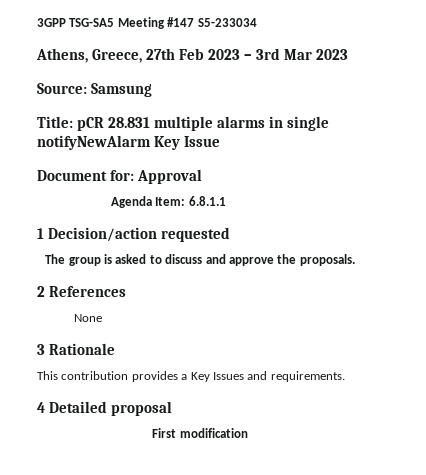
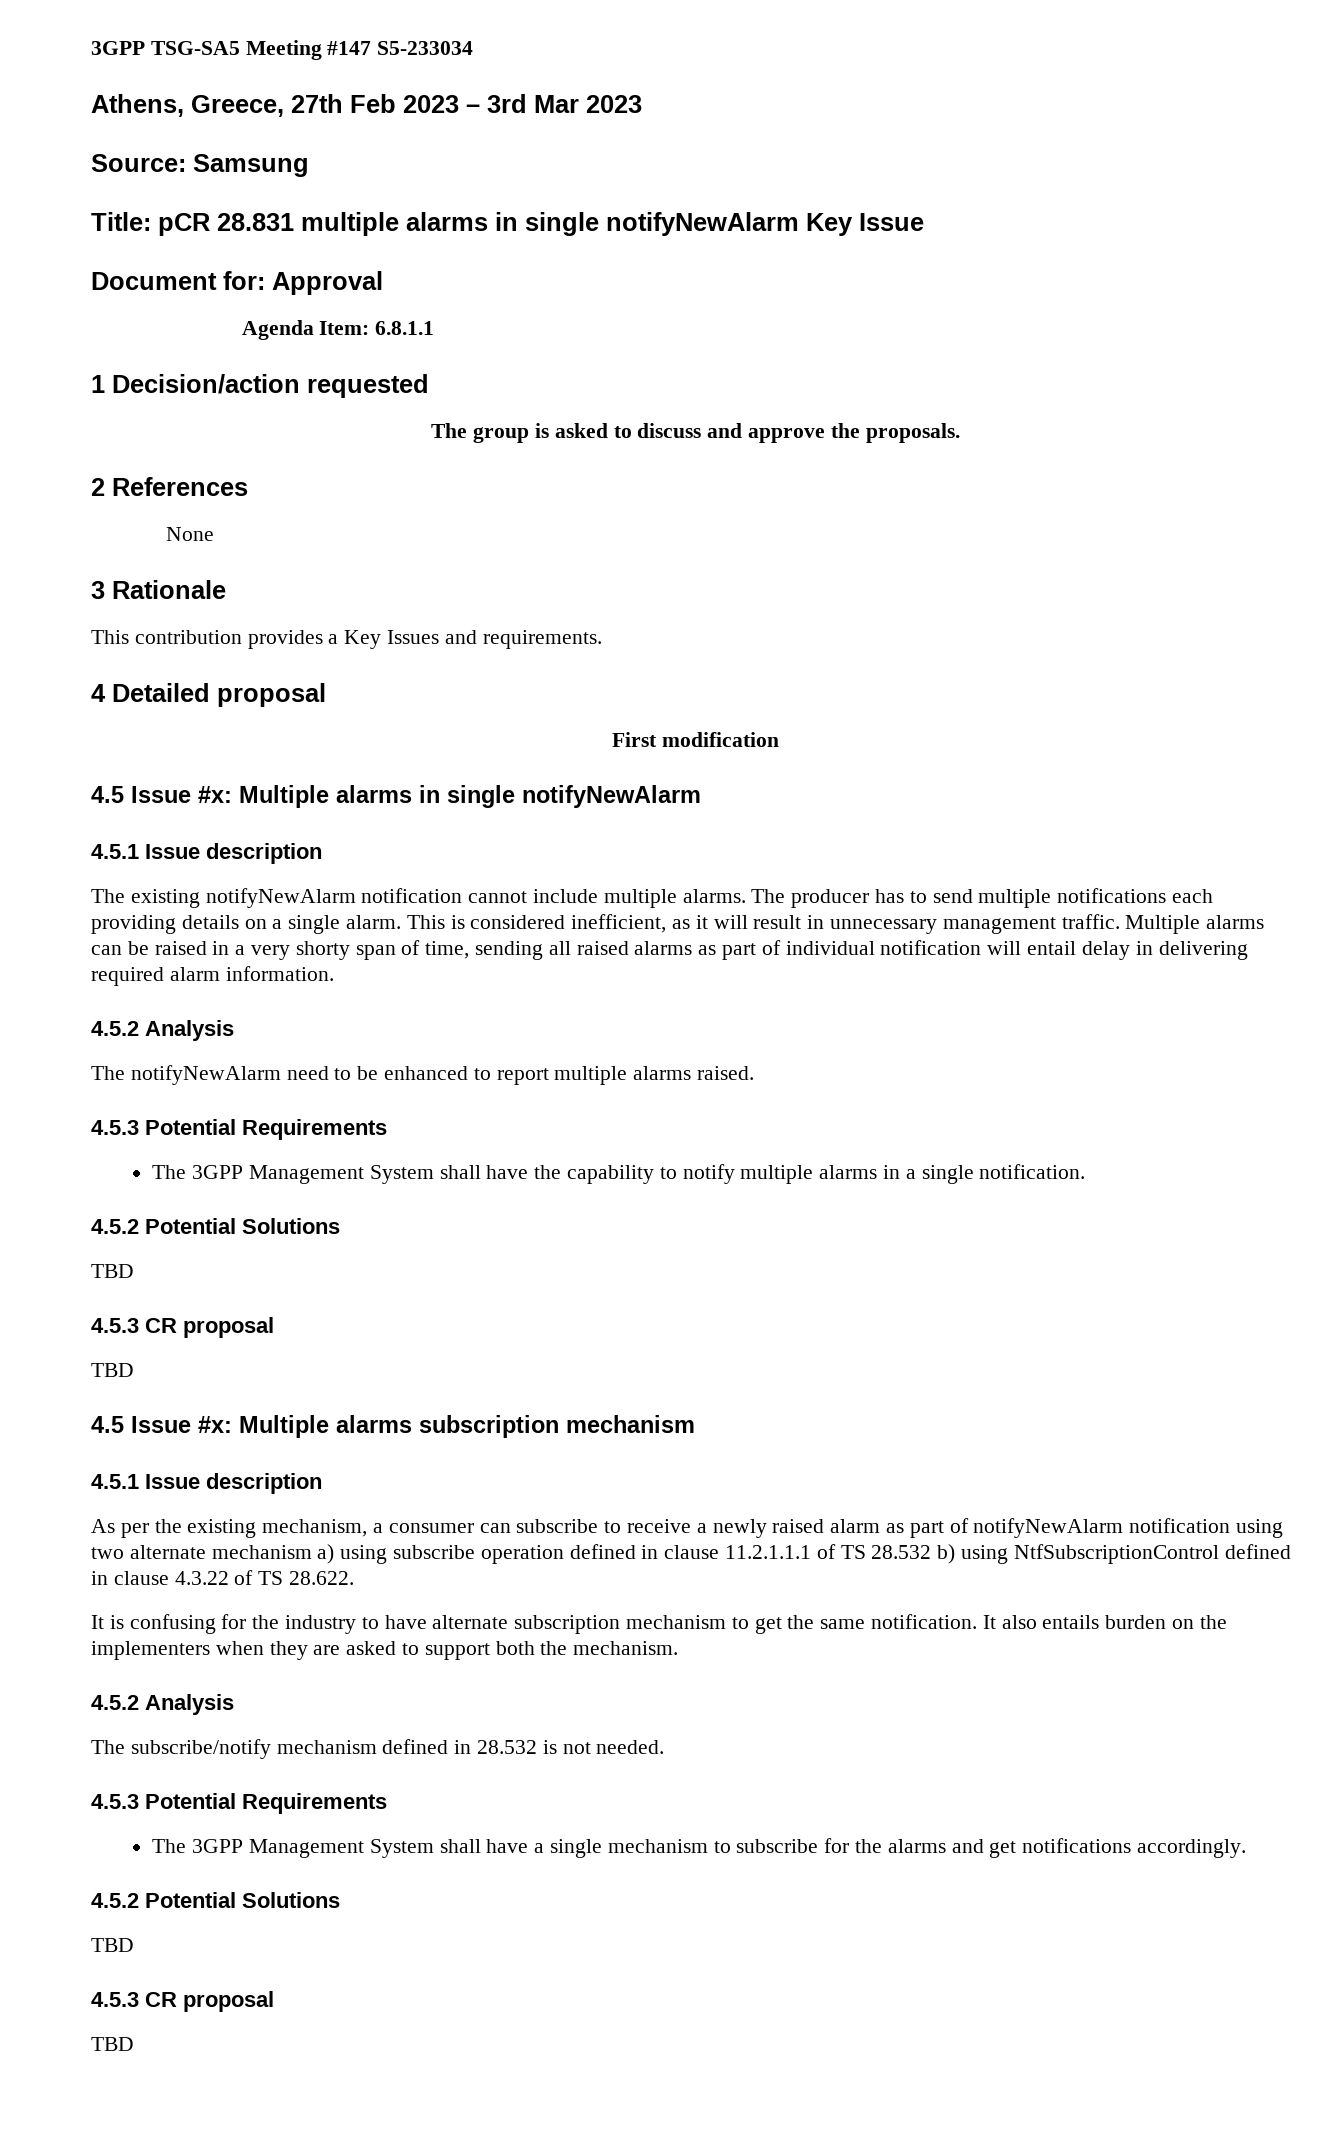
(248, 433) none -> [91,785,701,808] [91,843,322,864] [91,888,1214,908] [91,914,1265,934] [91,940,1248,960] [91,966,334,986] [91,1020,234,1041] [91,1065,755,1085] [91,1119,387,1140] [152,1164,1086,1184] [91,1218,340,1234] [91,1264,134,1278] [91,1317,274,1338] [91,1363,134,1377] [91,1415,695,1438] [91,1473,322,1494] [91,1518,1284,1538] [91,1544,1291,1564] [91,1570,355,1585] [91,1614,1227,1634] [91,1641,679,1660] [91,1694,234,1715] [91,1739,665,1759] [91,1793,387,1814] [152,1838,1246,1858] [91,1892,340,1908] [91,1938,134,1952] [91,1991,274,2012] [91,2037,134,2051] // 4.5 Issue #x: Multiple alarms in single notifyNewAlarm // 4.5.1 Issue description // The existing notifyNewAlarm notification cannot include multiple alarms. The producer has to send multiple notifications each providing details on a single alarm. This is considered inefficient, as it will result in unnecessary management traffic. Multiple alarms can be raised in a very shorty span of time, sending all raised alarms as part of individual notification will entail delay in delivering required alarm information. // 4.5.2 Analysis // The notifyNewAlarm need to be enhanced to report multiple alarms raised. // 4.5.3 Potential Requirements // The 3GPP Management System shall have the capability to notify multiple alarms in a single notification. // 4.5.2 Potential Solutions // TBD // 4.5.3 CR proposal // TBD // 4.5 Issue #x: Multiple alarms subscription mechanism // 4.5.1 Issue description // As per the existing mechanism, a consumer can subscribe to receive a newly raised alarm as part of notifyNewAlarm notification using two alternate mechanism a) using subscribe operation defined in clause 11.2.1.1.1 of TS 28.532 b) using NtfSubscriptionControl defined in clause 4.3.22 of TS 28.622. // It is confusing for the industry to have alternate subscription mechanism to get the same notification. It also entails burden on the implementers when they are asked to support both the mechanism. // 4.5.2 Analysis // The subscribe/notify mechanism defined in 28.532 is not needed. // 4.5.3 Potential Requirements // The 3GPP Management System shall have a single mechanism to subscribe for the alarms and get notifications accordingly. // 4.5.2 Potential Solutions // TBD // 4.5.3 CR proposal // TBD

